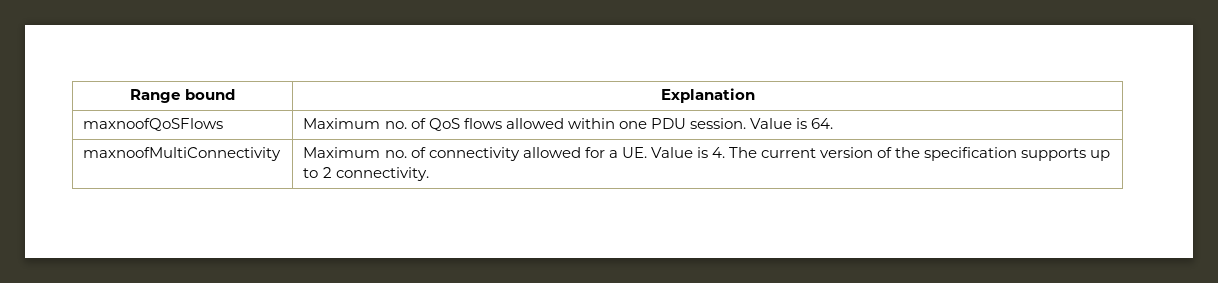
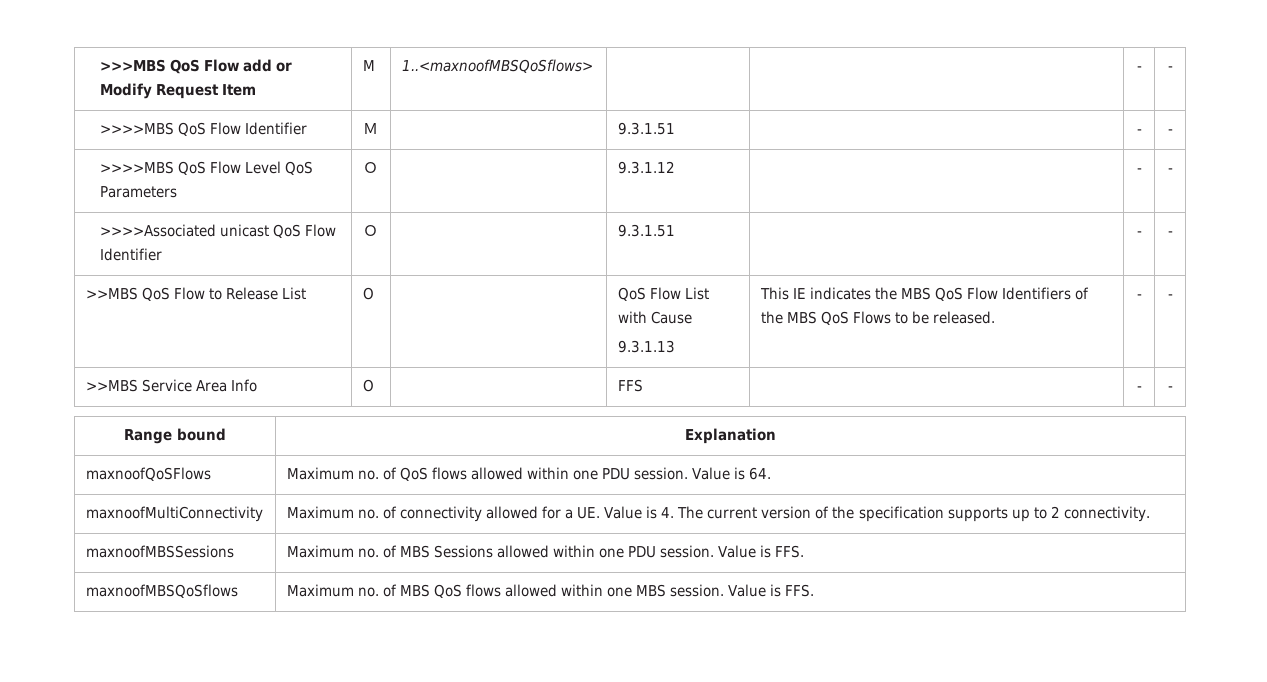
(130, 96) none -> [100,59,293,74] [100,83,257,99] [362,60,375,71] [401,59,593,73] [1136,66,1142,71] [1167,66,1173,71] [100,122,308,136] [362,123,378,134] [617,122,675,135] [1136,129,1142,134] [1167,129,1173,134] [100,161,314,175] [100,186,178,198] [362,162,378,173] [617,161,675,174] [1136,168,1142,173] [1167,168,1173,173] [100,224,337,238] [100,248,163,261] [362,225,378,236] [617,224,675,237] [1136,231,1142,236] [1167,231,1173,236] [85,287,306,301] [362,287,374,300] [617,287,709,301] [617,311,692,324] [617,340,675,353] [759,287,1090,301] [760,311,996,325] [1136,294,1142,299] [1167,294,1173,299] [85,379,257,392] [362,379,374,392] [617,379,643,392] [1136,386,1142,391] [1167,386,1173,391] >>>MBS QoS Flow add or Modify Request Item | M | 1..<maxnoofMBSQoSflows> | | | - | - // >>>>MBS QoS Flow Identifier | Ｍ | | 9.3.1.51 | | - | - // >>>>MBS QoS Flow Level QoS Parameters | Ｏ | | 9.3.1.12 | | - | - // >>>>Associated unicast QoS Flow Identifier | Ｏ | | 9.3.1.51 | | - | - // >>MBS QoS Flow to Release List | O | | QoS Flow List with Cause // 9.3.1.13 | This IE indicates the MBS QoS Flow Identifiers of the MBS QoS Flows to be released. | - | - // >>MBS Service Area Info | O | | FFS | | - | - //
(429, 174) none -> [85,545,234,558] [286,545,805,558] [85,584,238,598] [286,584,815,598] // maxnoofMBSSessions | Maximum no. of MBS Sessions allowed within one PDU session. Value is FFS. // maxnoofMBSQoSflows | Maximum no. of MBS QoS flows allowed within one MBS session. Value is FFS.

